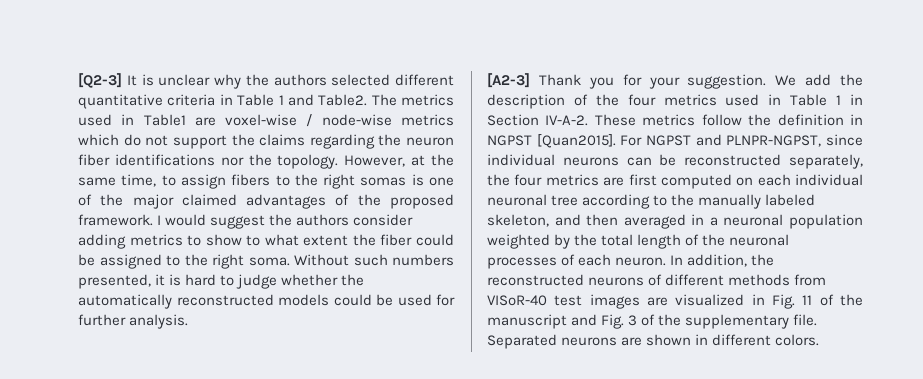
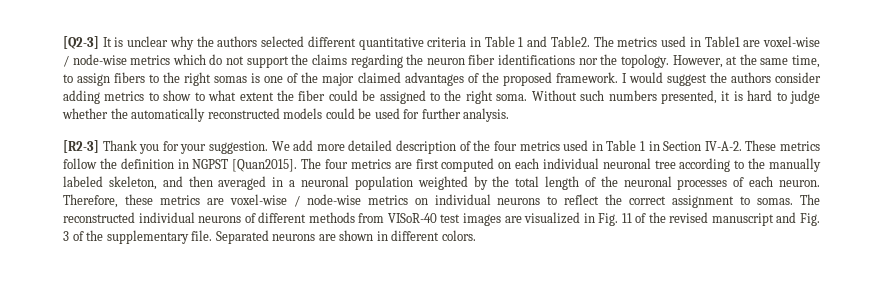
[487,73,530,88] [A2-3] -> [63,140,99,153] [R2-3]
[840,74,863,86] the -> [316,140,393,151] more detailed
[620,134,863,147] [487,154,863,169] [487,174,510,186] For NGPST and PLNPR-NGPST, since individual neurons can be reconstructed separately, the -> [301,158,322,169] The
[670,254,775,267] [487,274,584,286] In addition, the reconstructed -> [63,194,821,208] [63,212,195,223] Therefore, these metrics are voxel-wise / node-wise metrics on individual neurons to reflect the correct assignment to somas. The reconstructed individual
(863, 300) none -> [669,212,709,223] revised

